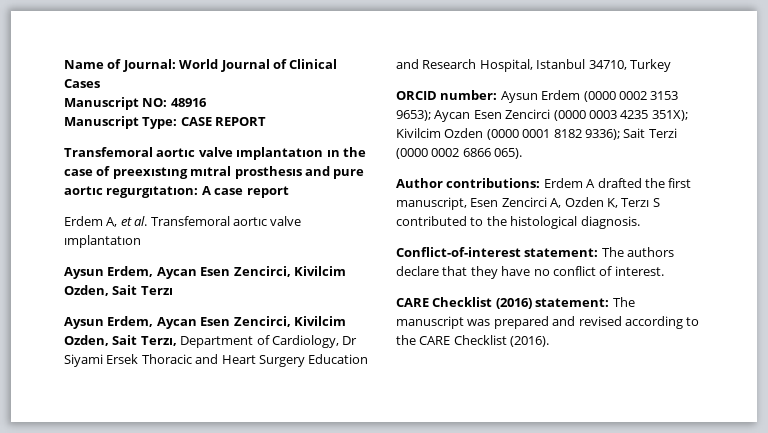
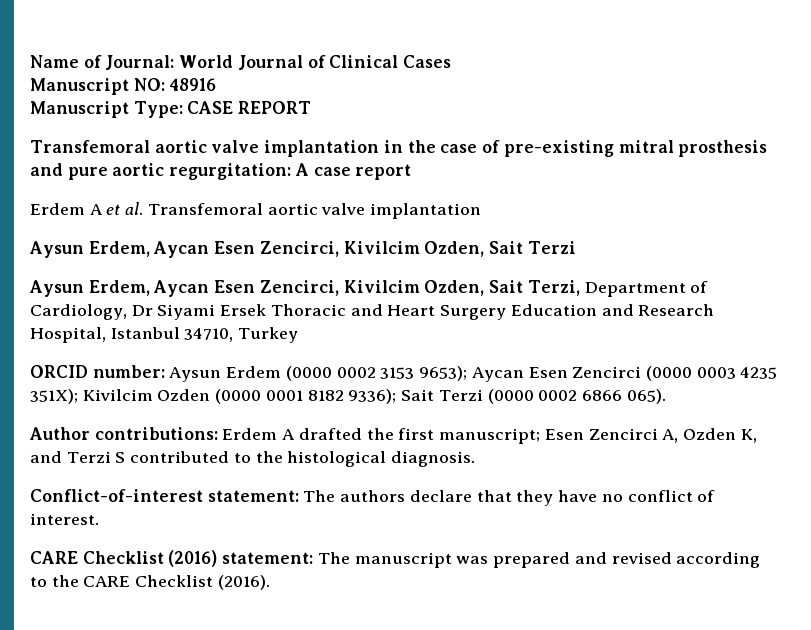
[156,147,366,160] [64,166,365,179] [64,186,199,198] aortıc valve ımplantatıon ın the case of preexıstıng mıtral prosthesıs and pure aortıc regurgıtatıon: -> [154,140,768,157] [30,163,292,180] aortic valve implantation in the case of pre-existing mitral prosthesis and pure aortic regurgitation:
[106,217,118,227] A, -> [89,204,103,215] A
[232,216,302,226] [64,235,141,248] [64,266,346,279] [64,285,173,296] [64,316,346,329] [64,335,177,346] aortıc valve ımplantatıon // Aysun Erdem, Aycan Esen Zencirci, Kivilcim Ozden, Sait Terzı // Aysun Erdem, Aycan Esen Zencirci, Kivilcim Ozden, Sait Terzı, -> [267,203,482,219] [29,241,576,258] [29,280,580,297] aortic valve implantation // Aysun Erdem, Aycan Esen Zencirci, Kivilcim Ozden, Sait Terzi // Aysun Erdem, Aycan Esen Zencirci, Kivilcim Ozden, Sait Terzi,
[396,197,467,210] manuscript, -> [439,428,541,444] manuscript;
[621,198,650,207] Terzı -> [30,451,111,463] and Terzi

